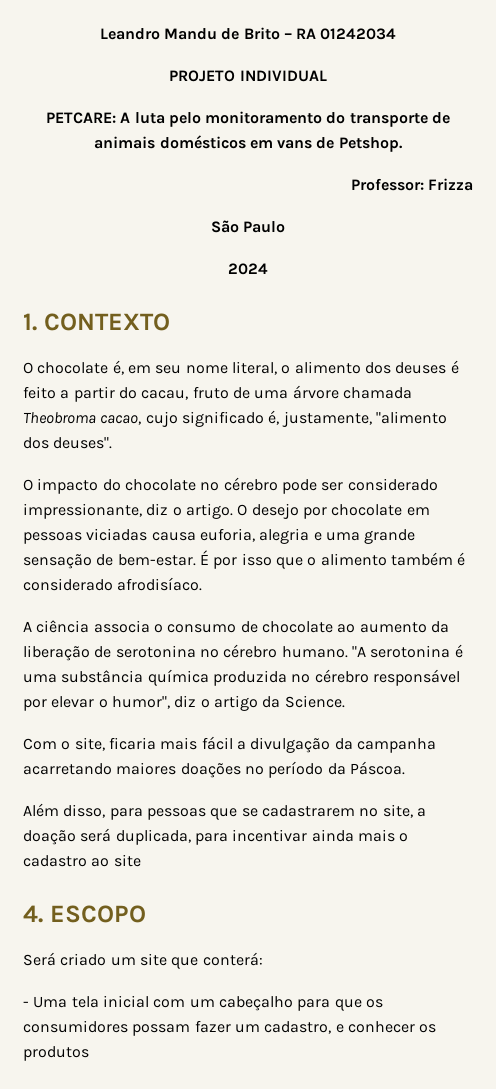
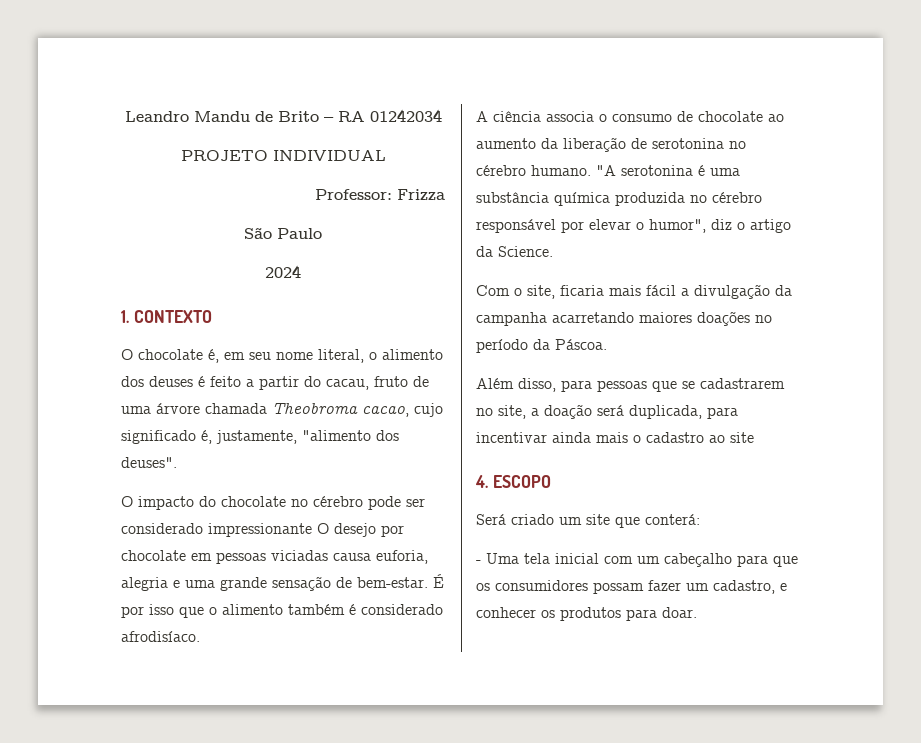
[45,111,451,127] [94,135,403,152] // PETCARE: A luta pelo monitoramento do transporte de animais domésticos em vans de Petshop. -> (386, 155) none
[23,503,233,519] impressionante, diz o artigo. -> [208,523,312,537] impressionante
(89, 1053) none -> [626,607,697,621] para doar.

